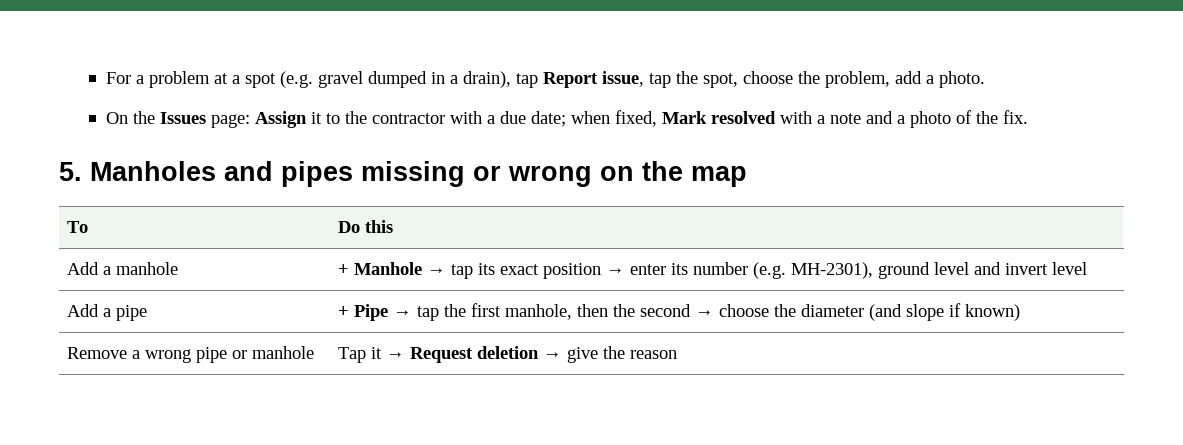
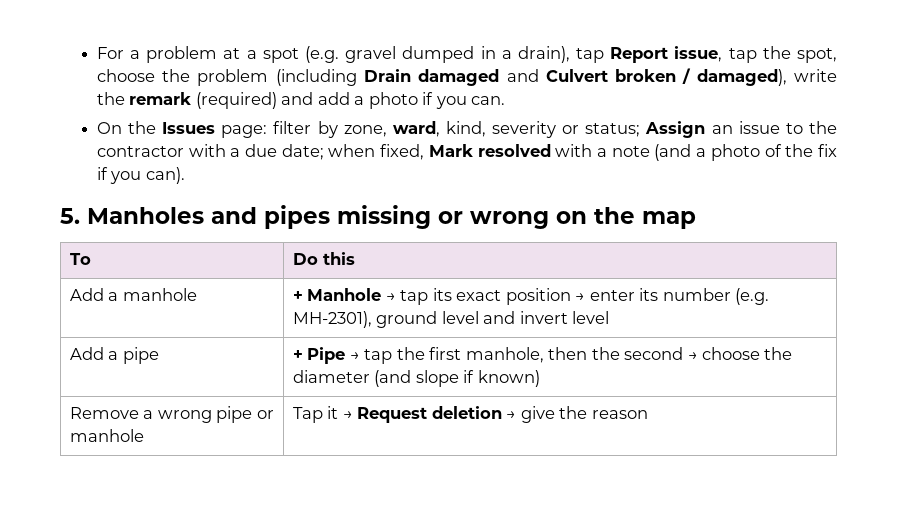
[824,71,985,88] [105,111,322,128] problem, add a photo. // On the Issues page: Assign it -> [197,68,838,86] [96,92,506,109] [96,121,780,138] problem (including Drain damaged and Culvert broken / damaged), write the remark (required) and add a photo if you can. // On the Issues page: filter by zone, ward, kind, severity or status; Assign an issue
[865,111,893,124] and -> [654,144,692,161] (and
[1002,110,1028,124] fix. -> [818,144,838,157] [96,167,185,184] fix if you can).

